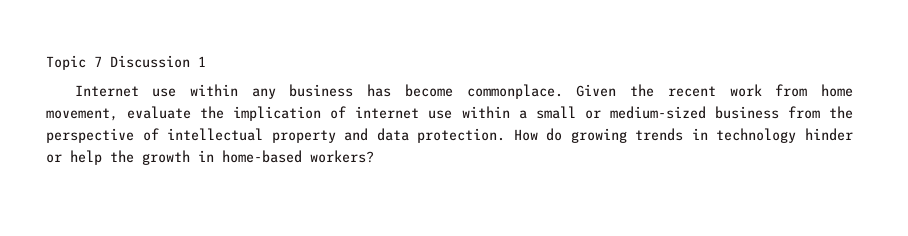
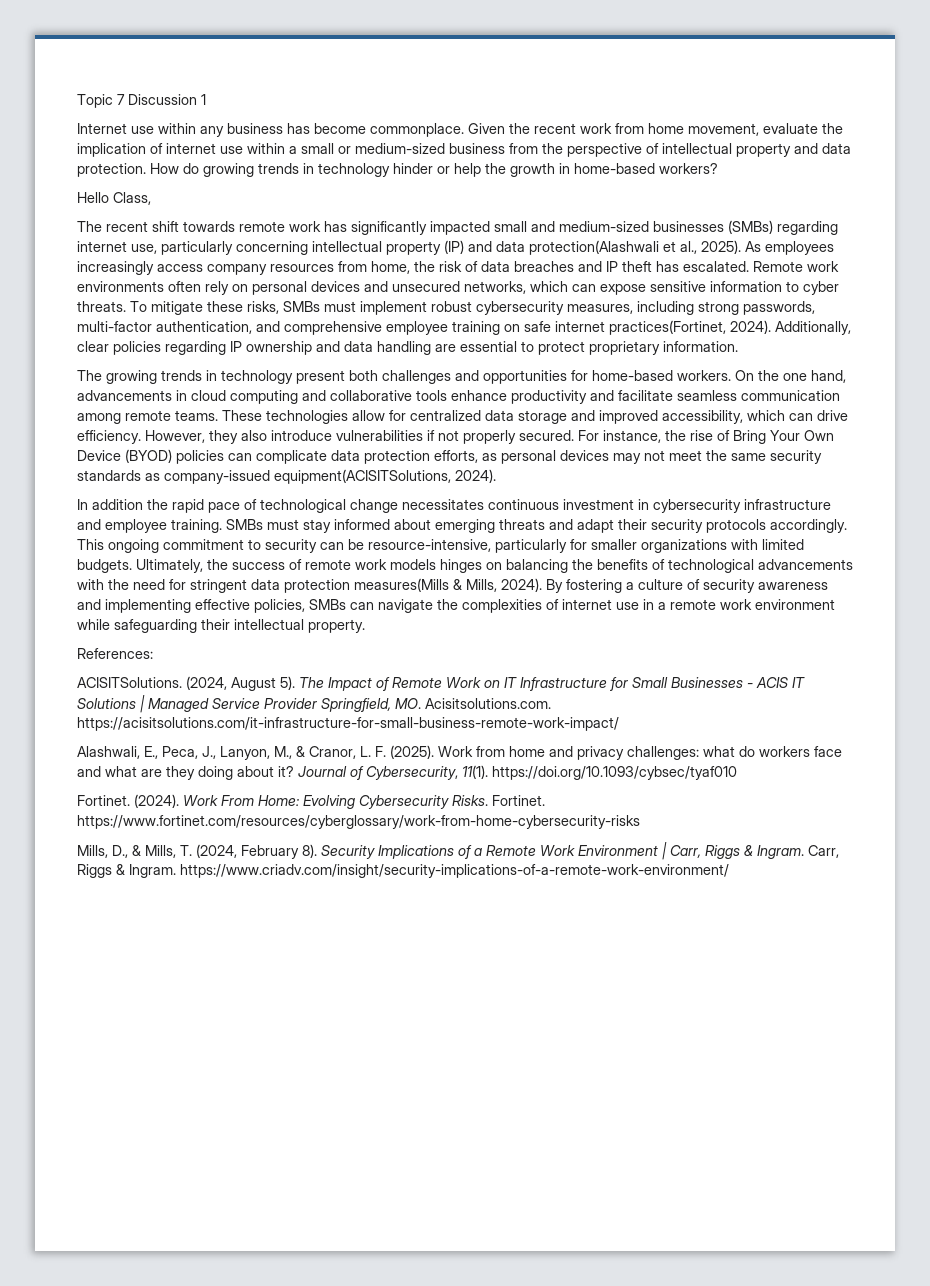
(374, 156) none -> [77,192,151,205] [77,220,838,235] [77,240,834,255] [77,261,839,275] [77,281,839,295] [77,301,815,315] [77,320,851,335] [77,341,738,355] [77,370,846,384] [77,390,840,404] [77,410,848,424] [77,430,834,444] [77,449,822,464] [77,469,496,484] [77,499,831,513] [77,519,847,533] [77,539,804,553] [77,559,853,573] [77,578,828,593] [77,599,835,613] [77,619,365,633] [77,648,153,659] [77,676,805,691] [77,695,551,713] [77,717,619,731] [77,745,842,760] [77,765,737,780] [77,794,545,809] [77,815,640,829] [77,842,839,860] [77,864,729,878] // Hello Class, // The recent shift towards remote work has significantly impacted small and medium-sized businesses (SMBs) regarding internet use, particularly concerning intellectual property (IP) and data protection(Alashwali et al., 2025). As employees increasingly access company resources from home, the risk of data breaches and IP theft has escalated. Remote work environments often rely on personal devices and unsecured networks, which can expose sensitive information to cyber threats. To mitigate these risks, SMBs must implement robust cybersecurity measures, including strong passwords, multi-factor authentication, and comprehensive employee training on safe internet practices(Fortinet, 2024). Additionally, clear policies regarding IP ownership and data handling are essential to protect proprietary information. // The growing trends in technology present both challenges and opportunities for home-based workers. On the one hand, advancements in cloud computing and collaborative tools enhance productivity and facilitate seamless communication among remote teams. These technologies allow for centralized data storage and improved accessibility, which can drive efficiency. However, they also introduce vulnerabilities if not properly secured. For instance, the rise of Bring Your Own Device (BYOD) policies can complicate data protection efforts, as personal devices may not meet the same security standards as company-issued equipment(ACISITSolutions, 2024). // In addition the rapid pace of technological change necessitates continuous investment in cybersecurity infrastructure and employee training. SMBs must stay informed about emerging threats and adapt their security protocols accordingly. This ongoing commitment to security can be resource-intensive, particularly for smaller organizations with limited budgets. Ultimately, the success of remote work models hinges on balancing the benefits of technological advancements with the need for stringent data protection measures(Mills & Mills, 2024). By fostering a culture of security awareness and implementing effective policies, SMBs can navigate the complexities of internet use in a remote work environment while safeguarding their intellectual property. // References: // ACISITSolutions. (2024, August 5). The Impact of Remote Work on IT Infrastructure for Small Businesses - ACIS IT Solutions | Managed Service Provider Springfield, MO. Acisitsolutions.com. https://acisitsolutions.com/it-infrastructure-for-small-business-remote-work-impact/ // Alashwali, E., Peca, J., Lanyon, M., & Cranor, L. F. (2025). Work from home and privacy challenges: what do workers face and what are they doing about it? Journal of Cybersecurity, 11(1). https://doi.org/10.1093/cybsec/tyaf010 // Fortinet. (2024). Work From Home: Evolving Cybersecurity Risks. Fortinet. https://www.fortinet.com/resources/cyberglossary/work-from-home-cybersecurity-risks // Mills, D., & Mills, T. (2024, February 8). Security Implications of a Remote Work Environment | Carr, Riggs & Ingram. Carr, Riggs & Ingram. https://www.criadv.com/insight/security-implications-of-a-remote-work-environment/

